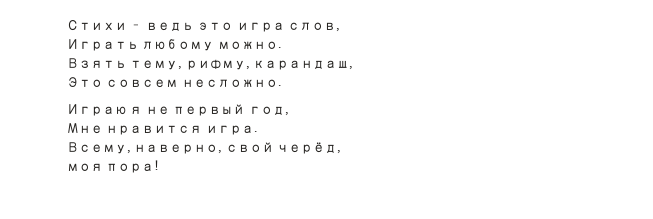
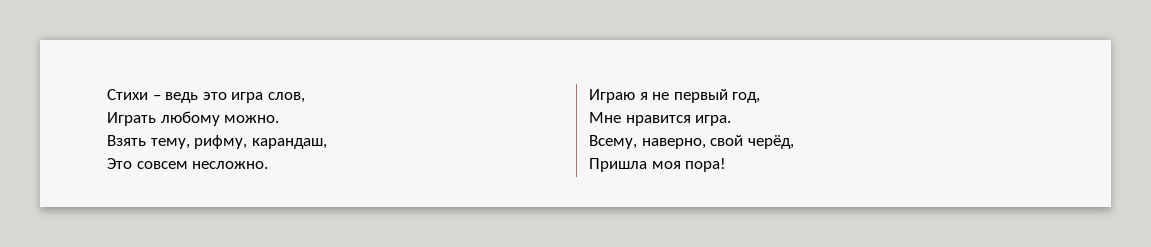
(342, 148) none -> [589,158,647,172] Пришла

